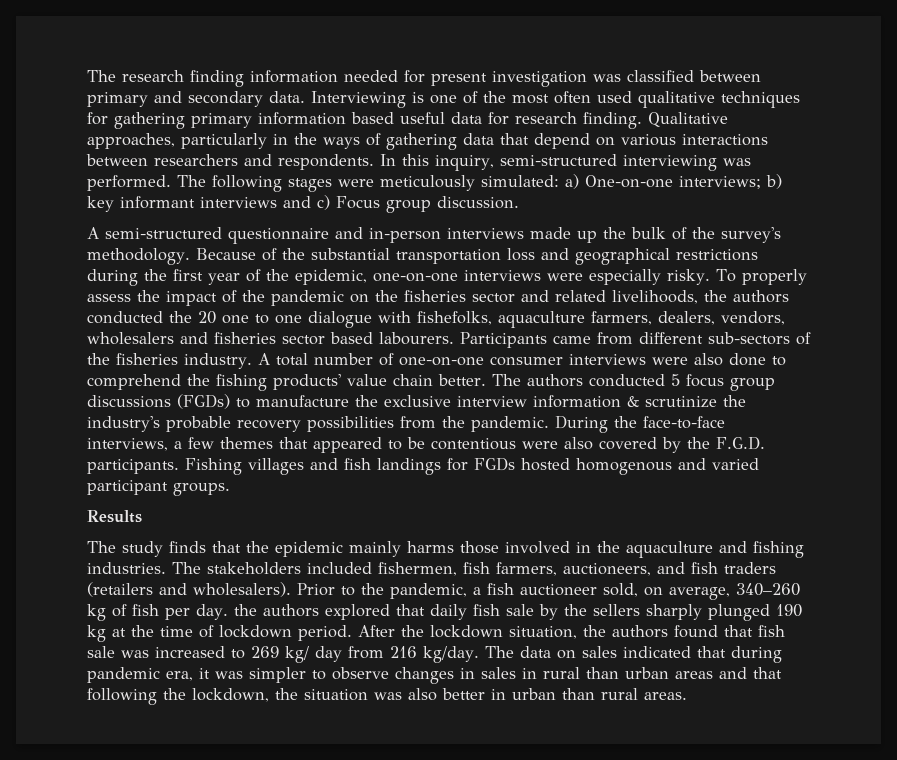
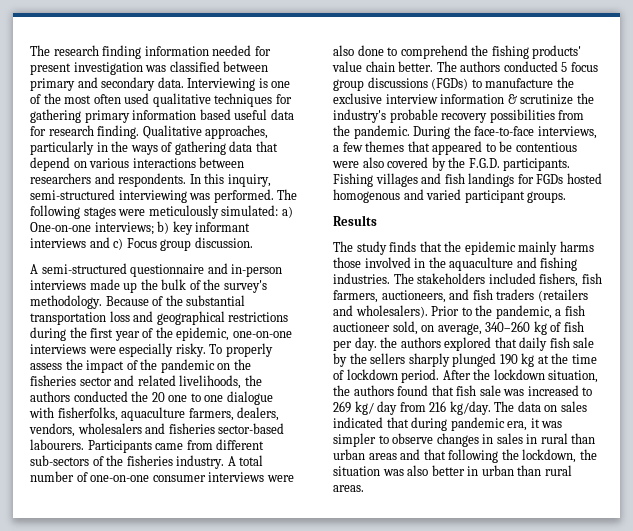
[417,311,492,325] fishefolks, -> [57,407,118,421] fisherfolks,
[282,332,373,345] sector based -> [218,423,285,434] sector-based
[378,562,457,576] fishermen, -> [539,273,579,287] fishers,

